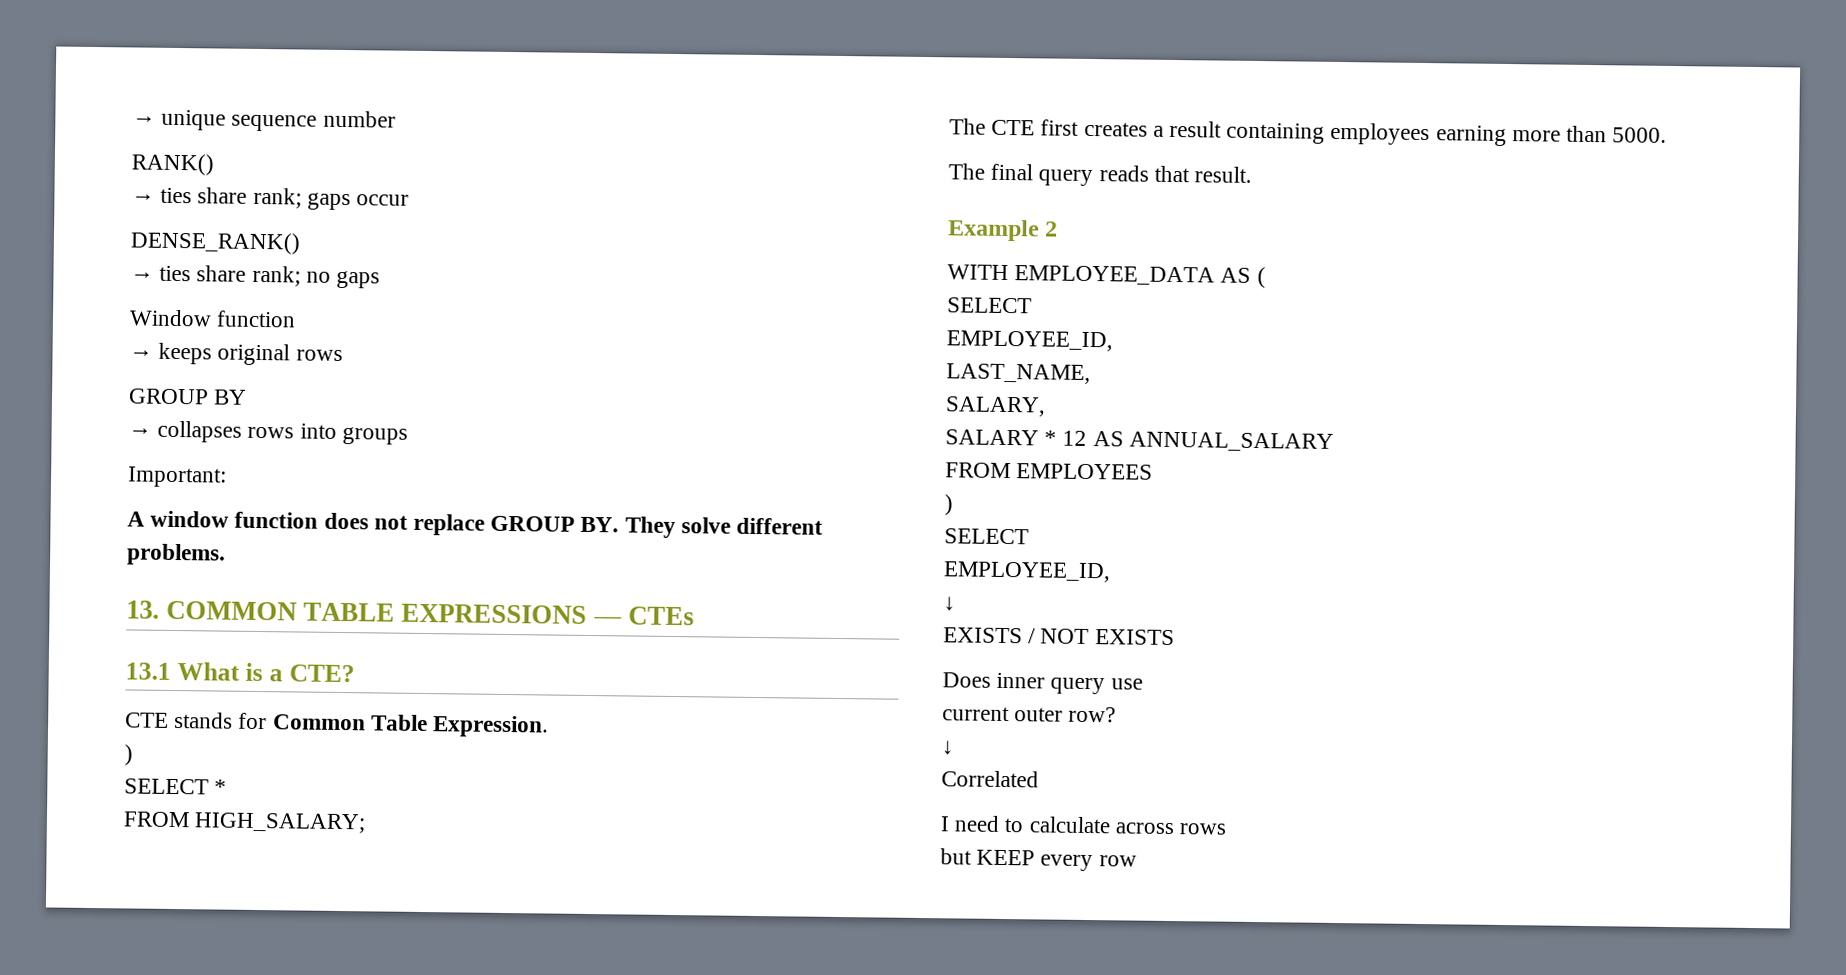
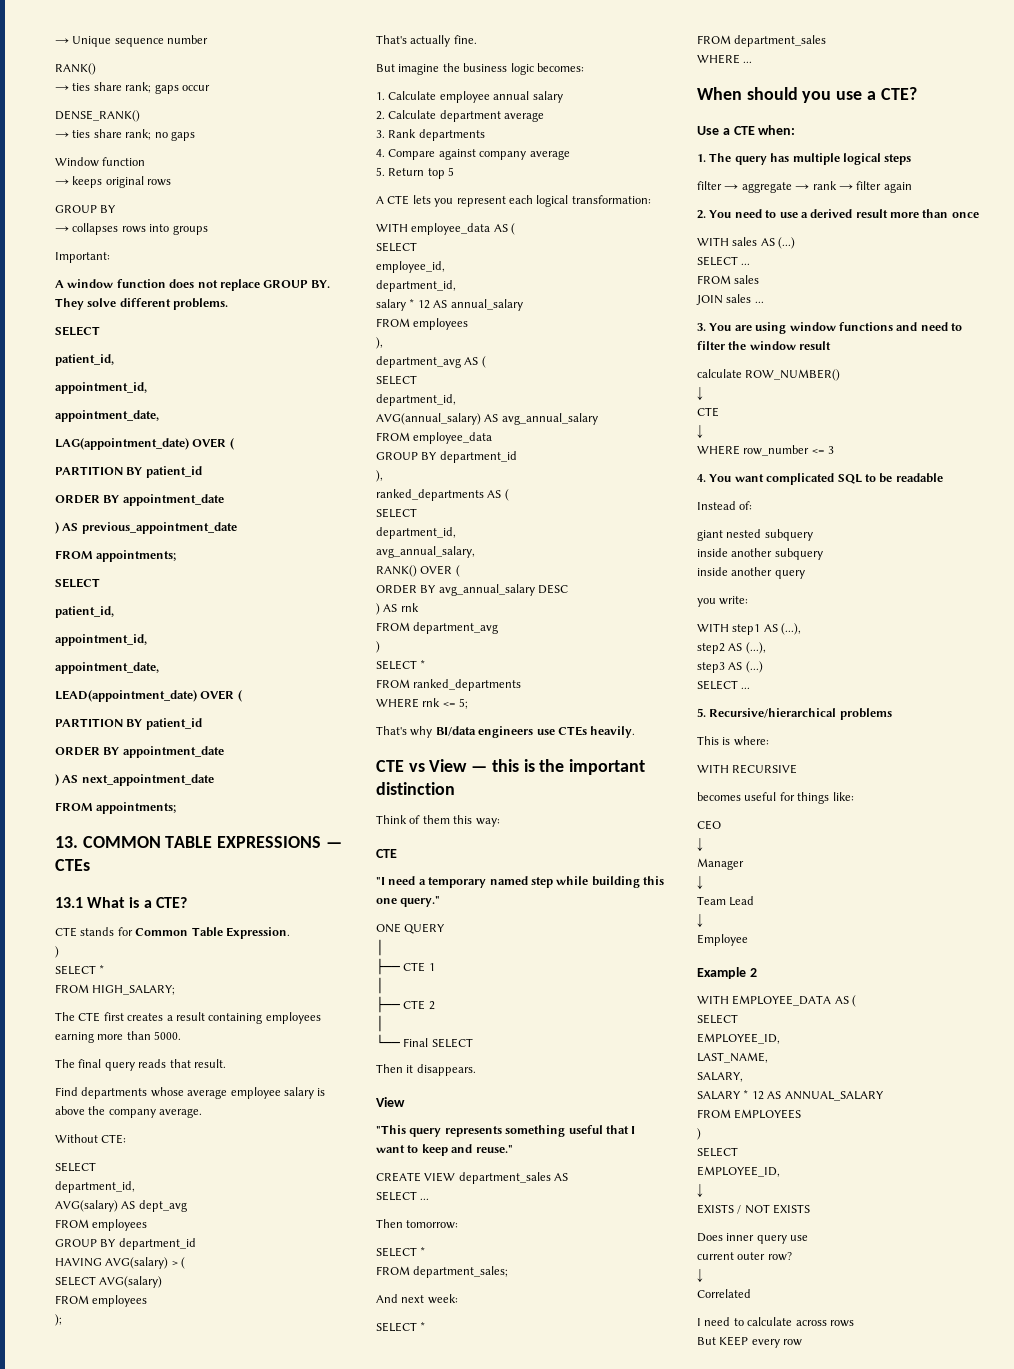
[132,109,227,131] → unique -> [55,36,112,47] → Unique
(226, 554) none -> [55,326,100,336] [55,354,114,366] [55,382,147,394] [55,410,159,422] [55,438,234,450] [55,466,202,478] [55,494,224,506] [55,522,237,534] [55,550,177,562] [55,578,100,588] [55,606,114,618] [55,634,147,646] [55,662,159,674] [55,690,242,702] [55,718,202,730] [55,746,224,758] [55,774,214,786] [55,802,177,814] // SELECT // patient_id, // appointment_id, // appointment_date, // LAG(appointment_date) OVER ( // PARTITION BY patient_id // ORDER BY appointment_date // ) AS previous_appointment_date // FROM appointments; // SELECT // patient_id, // appointment_id, // appointment_date, // LEAD(appointment_date) OVER ( // PARTITION BY patient_id // ORDER BY appointment_date // ) AS next_appointment_date // FROM appointments;
(1253, 174) none -> [55,1087,326,1099] [55,1106,203,1118] [55,1134,127,1144] [55,1162,96,1172] [55,1181,135,1193] [55,1200,187,1212] [55,1219,148,1231] [55,1238,196,1250] [55,1257,186,1269] [55,1276,163,1288] [55,1295,148,1307] [55,1314,62,1326] [376,35,477,47] [376,63,584,75] [376,91,563,103] [376,110,545,122] [376,129,485,141] [376,149,570,160] [376,167,455,179] [376,195,651,207] [376,223,516,235] [376,242,417,252] [376,261,445,273] [376,280,456,292] [376,299,523,311] [376,318,469,330] [376,337,383,349] [376,356,486,368] [376,375,417,385] [376,394,456,406] [376,413,598,425] [376,432,493,444] [376,451,517,463] [376,470,383,482] [376,489,509,501] [376,508,417,518] [376,527,456,539] [376,546,475,558] [376,565,460,577] [376,584,569,596] [376,603,419,615] [376,622,499,634] [376,641,380,653] [376,660,426,670] [376,679,522,691] [376,698,469,709] [376,726,636,738] [376,759,646,775] [376,782,455,795] [376,815,500,827] [376,849,397,858] [376,876,664,888] [376,896,441,907] [376,923,446,934] [376,939,384,956] [376,958,435,975] [376,977,384,994] [376,996,435,1013] [376,1015,384,1032] [376,1034,473,1048] [376,1064,476,1076] [376,1097,405,1107] [376,1125,636,1137] [376,1144,513,1156] [376,1172,569,1184] [376,1191,430,1201] [376,1219,459,1229] [376,1247,426,1257] [376,1266,509,1278] [376,1294,458,1304] [376,1322,426,1332] [697,35,827,47] [697,54,753,64] [697,87,917,103] [697,125,796,135] [697,153,912,165] [697,181,912,193] [697,209,979,219] [697,237,796,249] [697,256,751,266] [697,275,760,284] [696,294,764,305] [697,322,962,334] [697,341,832,350] [697,369,841,381] [697,387,703,400] [697,407,719,417] [697,425,703,438] [697,445,835,456] [697,473,943,485] [697,501,753,510] [697,529,813,541] [697,548,823,560] [697,567,805,579] [697,596,749,607] [697,623,802,635] [697,642,766,654] [697,661,763,673] [697,680,751,690] [697,708,892,720] [697,736,769,746] [697,764,798,774] [697,792,854,804] [697,820,721,830] [697,838,703,851] [697,858,744,870] [697,876,703,889] [697,896,755,906] [697,914,703,927] [697,934,748,946] // Find departments whose average employee salary is above the company average. // Without CTE: // SELECT // department_id, // AVG(salary) AS dept_avg // FROM employees // GROUP BY department_id // HAVING AVG(salary) > ( // SELECT AVG(salary) // FROM employees // ); // That's actually fine. // But imagine the business logic becomes: // 1. Calculate employee annual salary // 2. Calculate department average // 3. Rank departments // 4. Compare against company average // 5. Return top 5 // A CTE lets you represent each logical transformation: // WITH employee_data AS ( // SELECT // employee_id, // department_id, // salary * 12 AS annual_salary // FROM employees // ), // department_avg AS ( // SELECT // department_id, // AVG(annual_salary) AS avg_annual_salary // FROM employee_data // GROUP BY department_id // ), // ranked_departments AS ( // SELECT // department_id, // avg_annual_salary, // RANK() OVER ( // ORDER BY avg_annual_salary DESC // ) AS rnk // FROM department_avg // ) // SELECT * // FROM ranked_departments // WHERE rnk <= 5; // That's why BI/data engineers use CTEs heavily. // CTE vs View — this is the important distinction // Think of them this way: // CTE // "I need a temporary named step while building this one query." // ONE QUERY // │ // ├── CTE 1 // │ // ├── CTE 2 // │ // └── Final SELECT // Then it disappears. // View // "This query represents something useful that I want to keep and reuse." // CREATE VIEW department_sales AS // SELECT ... // Then tomorrow: // SELECT * // FROM department_sales; // And next week: // SELECT * // FROM department_sales // WHERE ... // When should you use a CTE? // Use a CTE when: // 1. The query has multiple logical steps // filter → aggregate → rank → filter again // 2. You need to use a derived result more than once // WITH sales AS (...) // SELECT ... // FROM sales // JOIN sales ... // 3. You are using window functions and need to filter the window result // calculate ROW_NUMBER() // ↓ // CTE // ↓ // WHERE row_number <= 3 // 4. You want complicated SQL to be readable // Instead of: // giant nested subquery // inside another subquery // inside another query // you write: // WITH step1 AS (...), // step2 AS (...), // step3 AS (...) // SELECT ... // 5. Recursive/hierarchical problems // This is where: // WITH RECURSIVE // becomes useful for things like: // CEO // ↓ // Manager // ↓ // Team Lead // ↓ // Employee
[940,848,972,865] but -> [697,1337,716,1345] But

